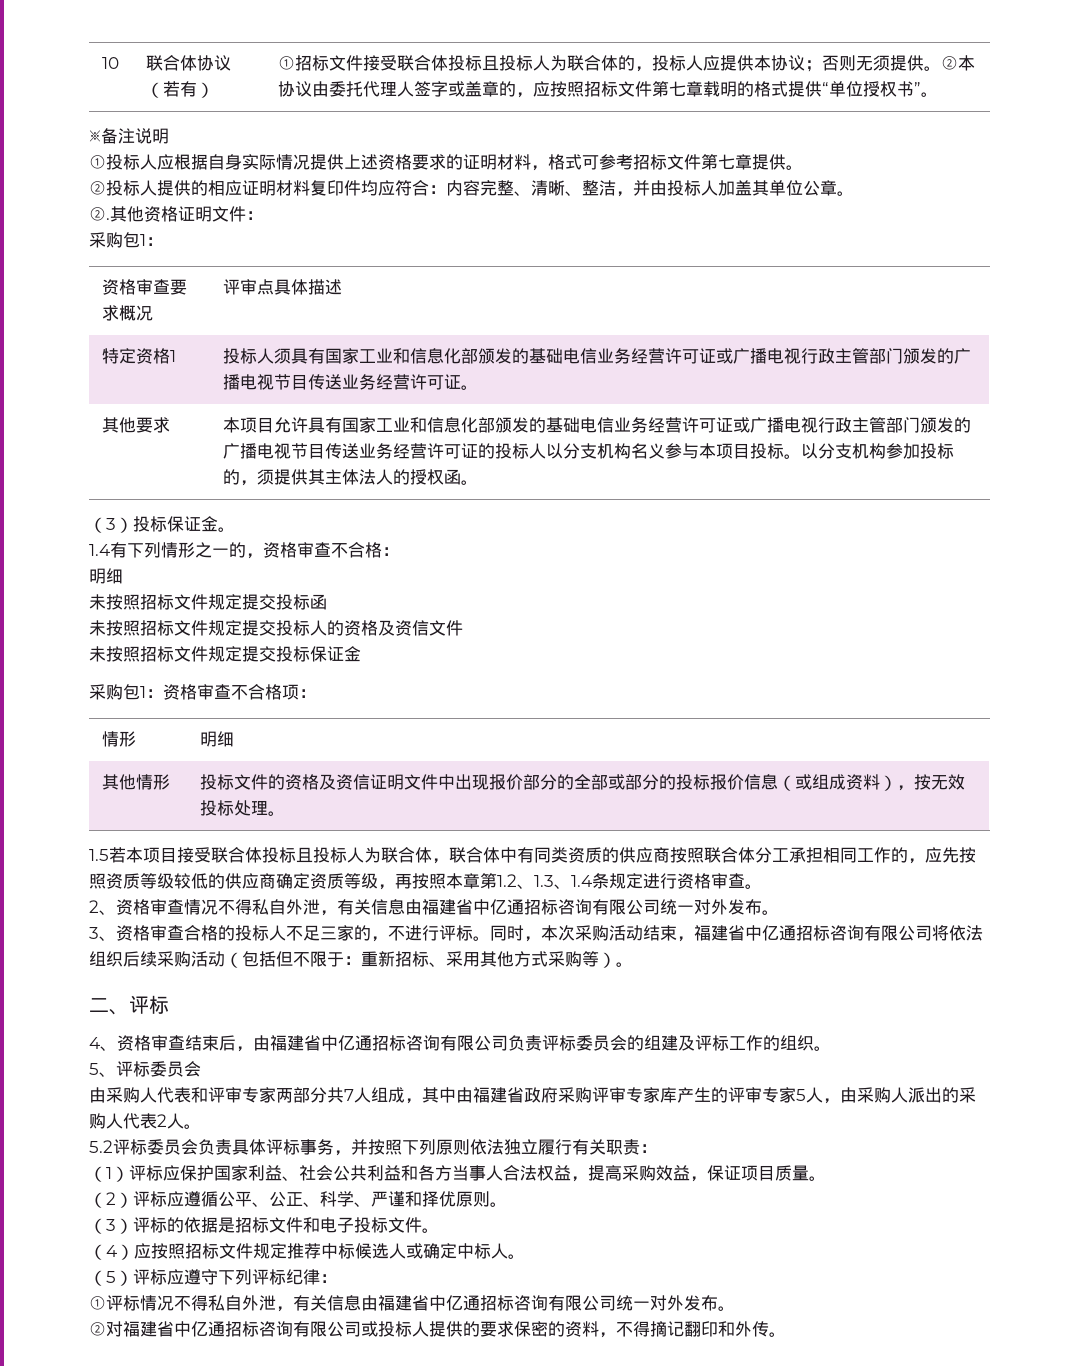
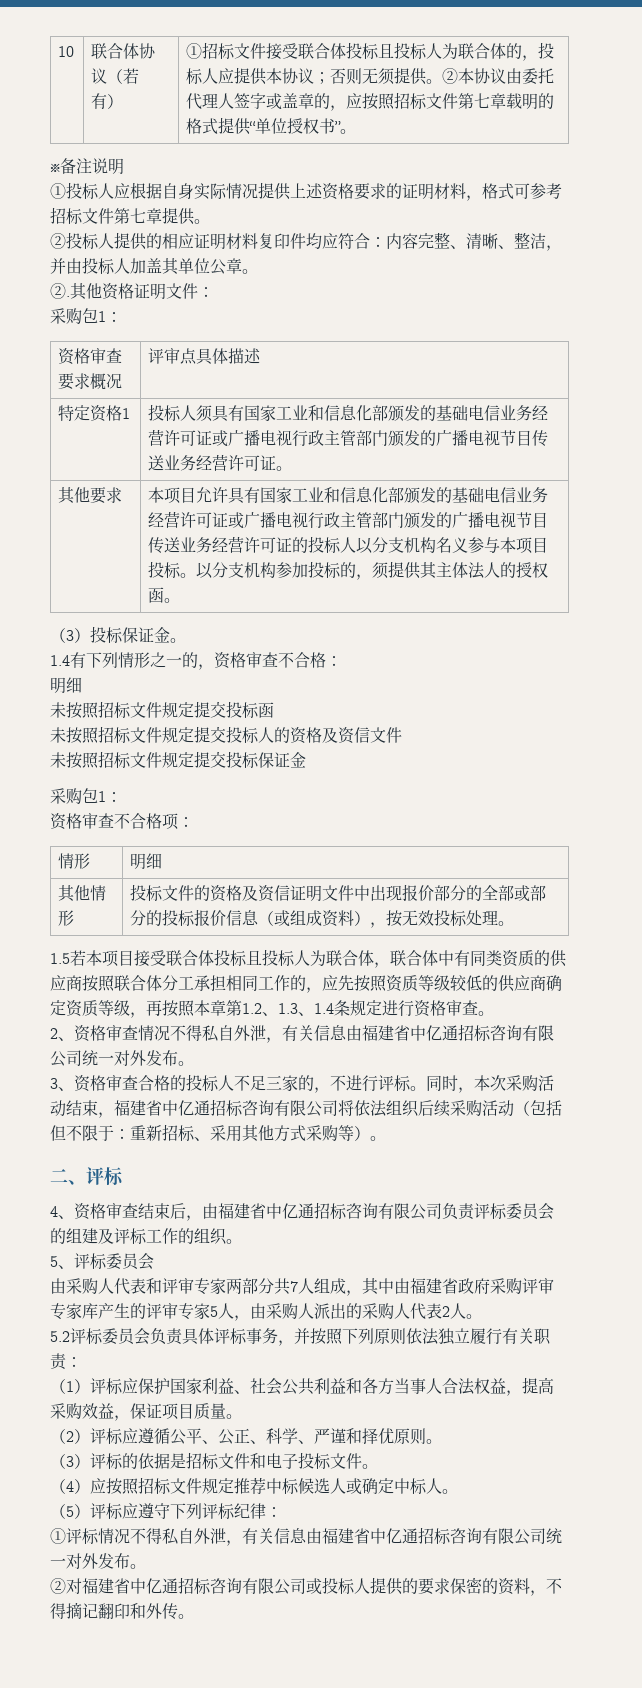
(163, 693) none -> (122, 797) //

